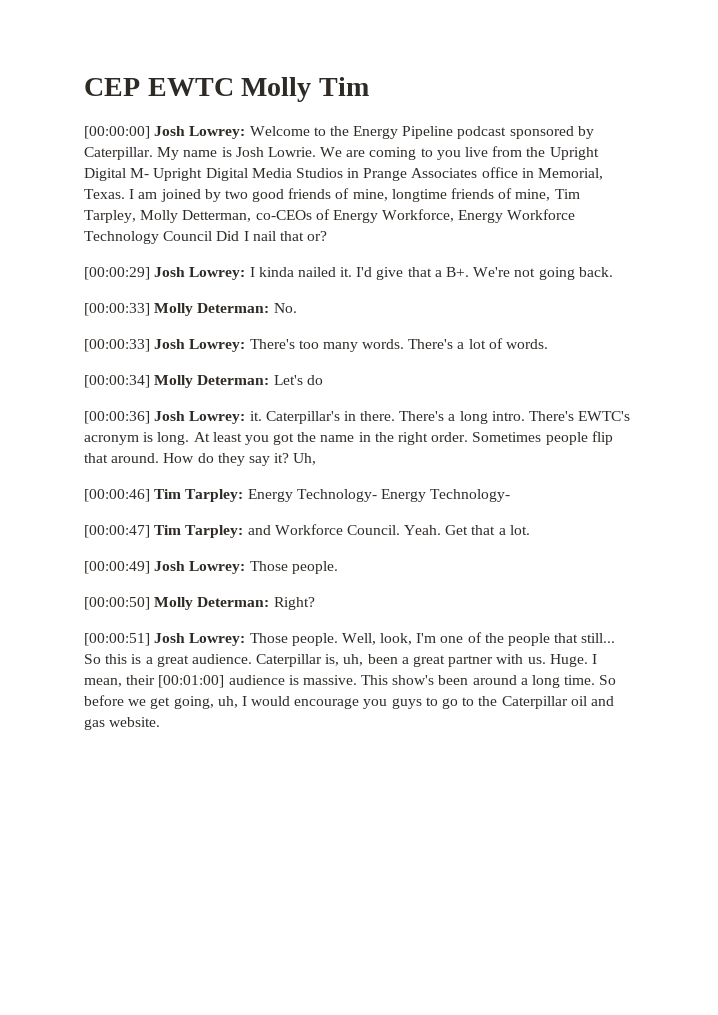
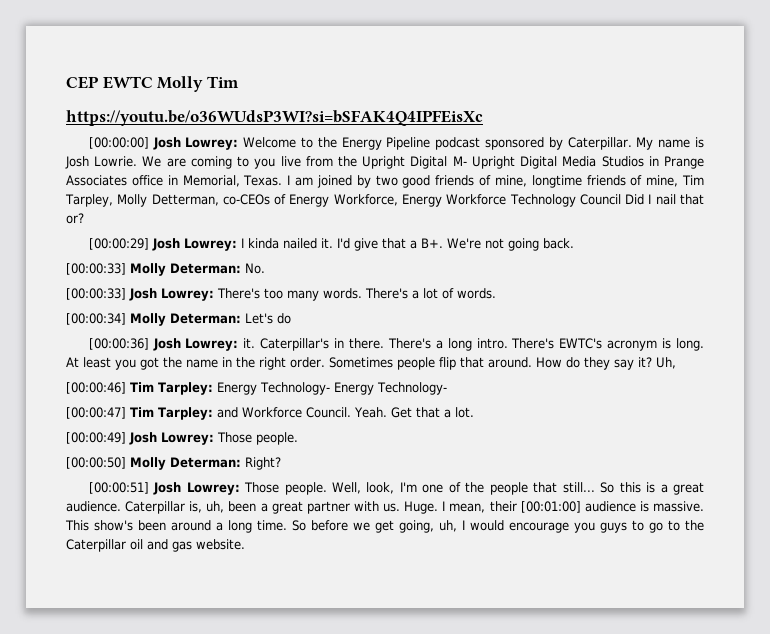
(369, 86) none -> [66,110,483,126] // https://youtu.be/o36WUdsP3WI?si=bSFAK4Q4IPFEisXc

